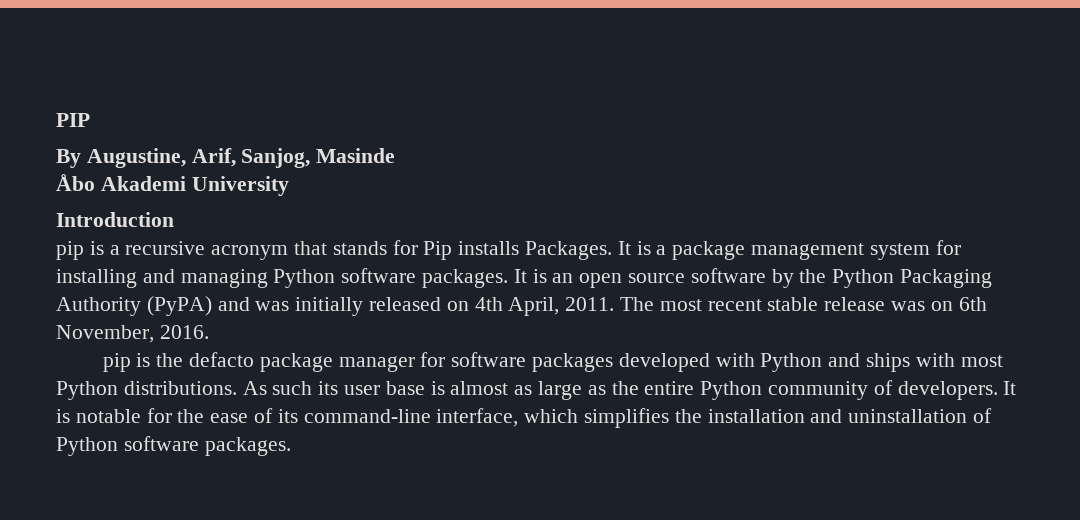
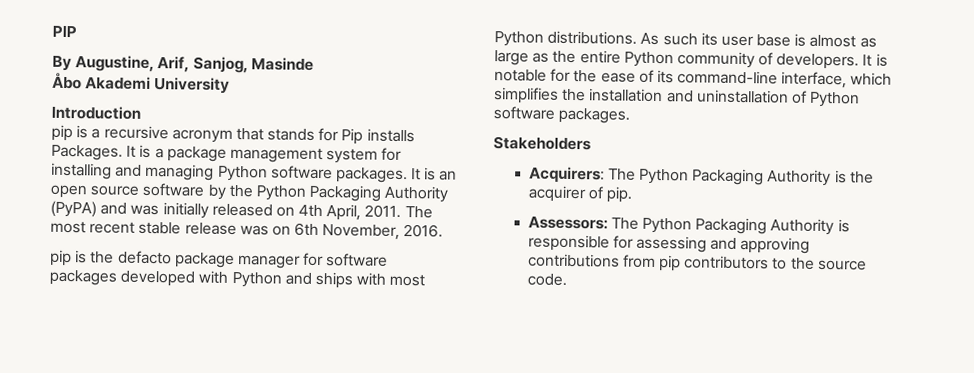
(291, 446) none -> [493,136,591,151] [528,166,874,187] [527,185,634,203] [527,216,850,236] [527,234,811,254] [527,253,867,272] [526,273,567,286] // Stakeholders // Acquirers: The Python Packaging Authority is the acquirer of pip. // Assessors: The Python Packaging Authority is responsible for assessing and approving contributions from pip contributors to the source code.

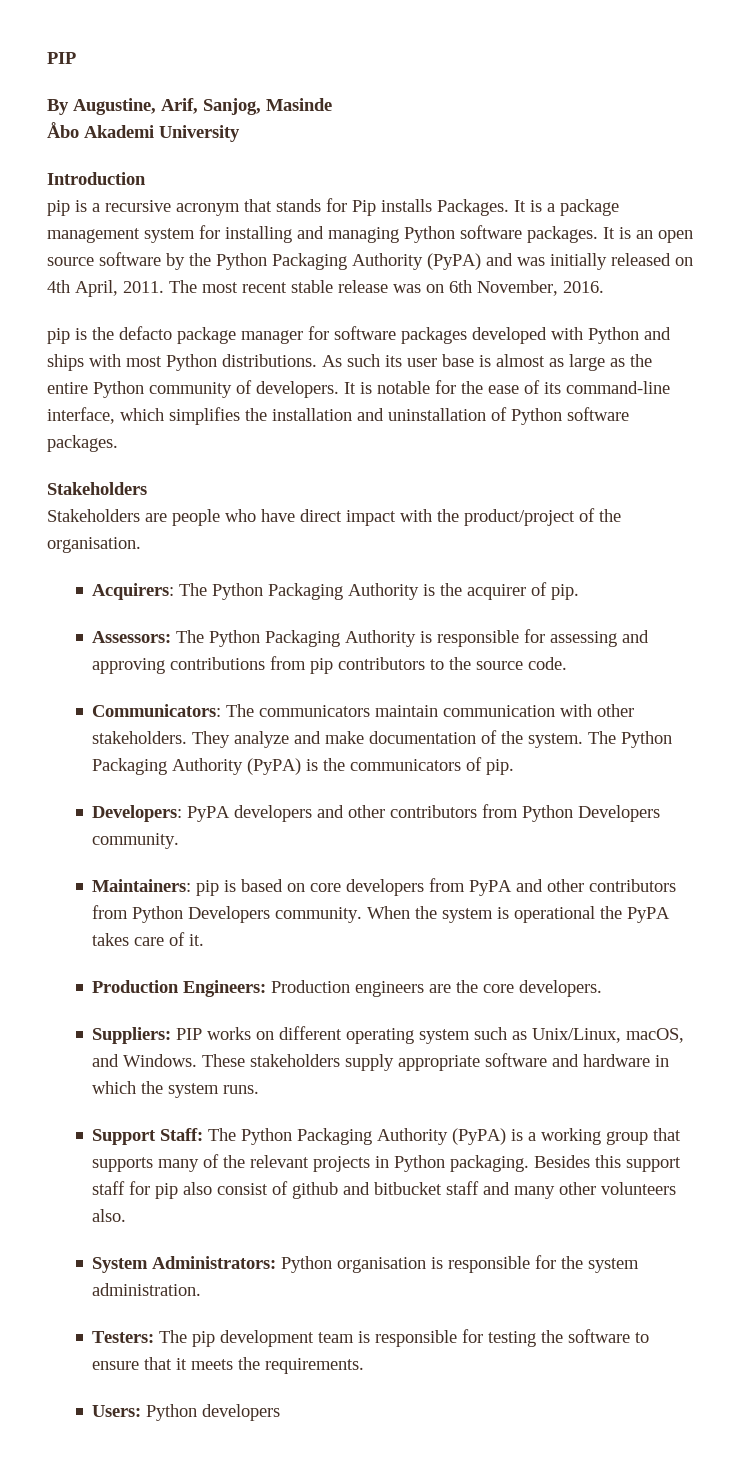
(591, 143) none -> [47,508,621,526] [47,537,141,553] // Stakeholders are people who have direct impact with the product/project of the organisation.
(567, 279) none -> [92,704,635,717] [92,730,673,748] [92,757,515,775] [92,804,661,822] [92,833,180,849] [92,878,677,896] [92,905,671,923] [92,932,205,946] [92,980,603,997] [92,1026,685,1044] [92,1053,670,1071] [92,1081,260,1098] [92,1128,682,1145] [92,1154,682,1172] [92,1181,677,1199] [92,1209,127,1222] [92,1255,640,1273] [92,1283,202,1296] [92,1329,650,1347] [92,1357,365,1374] [92,1404,281,1421] // Communicators: The communicators maintain communication with other stakeholders. They analyze and make documentation of the system. The Python Packaging Authority (PyPA) is the communicators of pip. // Developers: PyPA developers and other contributors from Python Developers community. // Maintainers: pip is based on core developers from PyPA and other contributors from Python Developers community. When the system is operational the PyPA takes care of it. // Production Engineers: Production engineers are the core developers. // Suppliers: PIP works on different operating system such as Unix/Linux, macOS, and Windows. These stakeholders supply appropriate software and hardware in which the system runs. // Support Staff: The Python Packaging Authority (PyPA) is a working group that supports many of the relevant projects in Python packaging. Besides this support staff for pip also consist of github and bitbucket staff and many other volunteers also. // System Administrators: Python organisation is responsible for the system administration. // Testers: The pip development team is responsible for testing the software to ensure that it meets the requirements. // Users: Python developers

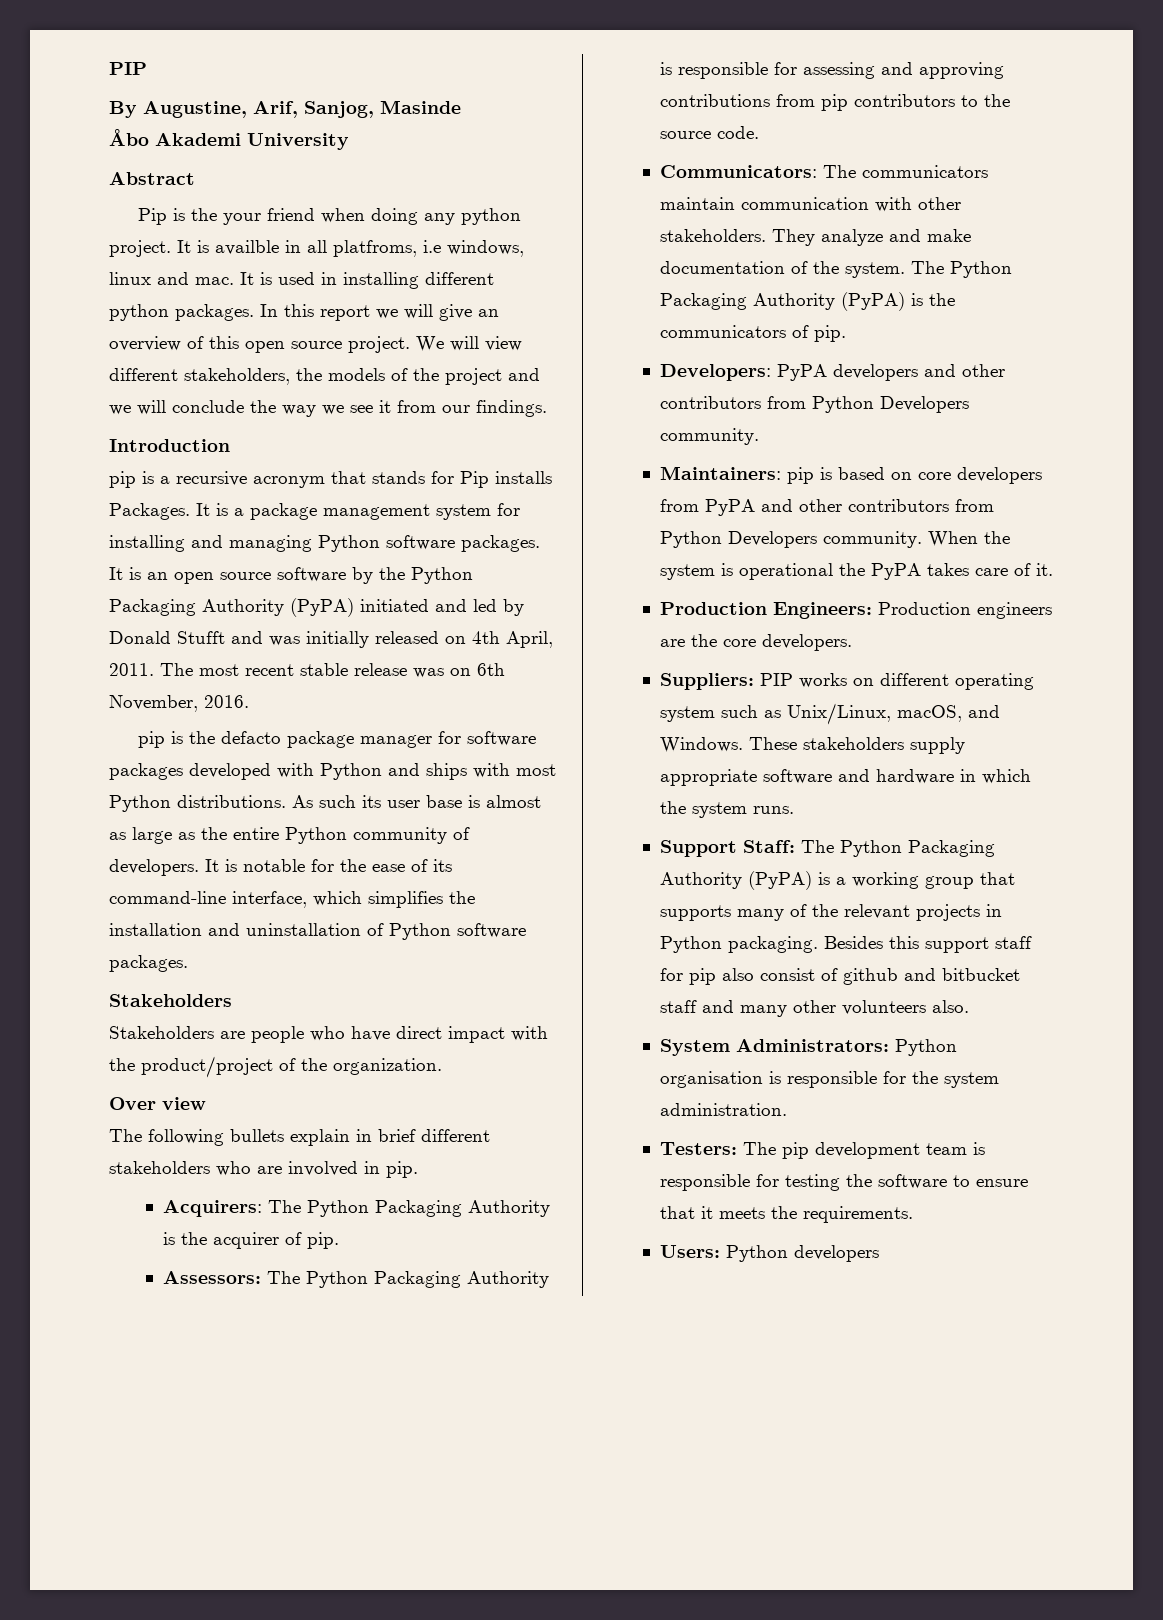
(240, 133) none -> [109,172,195,185] [138,208,522,225] [109,240,524,257] [109,272,494,289] [109,304,499,321] [109,336,522,353] [109,368,540,385] [109,400,547,417] // Abstract // Pip is the your friend when doing any python project. It is availble in all platfroms, i.e windows, linux and mac. It is used in installing different python packages. In this report we will give an overview of this open source project. We will view different stakeholders, the models of the project and we will conclude the way we see it from our findings.
(481, 261) none -> [360,599,524,616] [109,631,225,644] initiated and led by Donald Stufft
[47,537,141,553] organisation. -> [333,1058,442,1075] [109,1097,206,1110] [109,1129,490,1146] [109,1161,418,1178] organization. // Over view // The following bullets explain in brief different stakeholders who are involved in pip.

